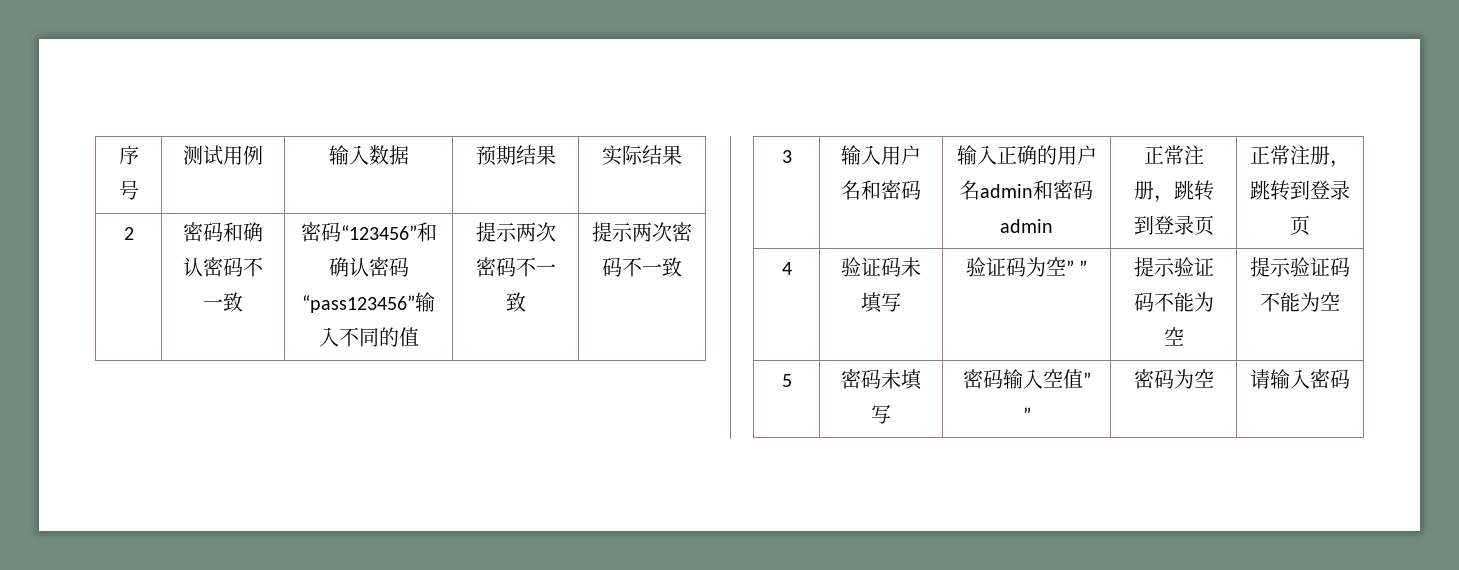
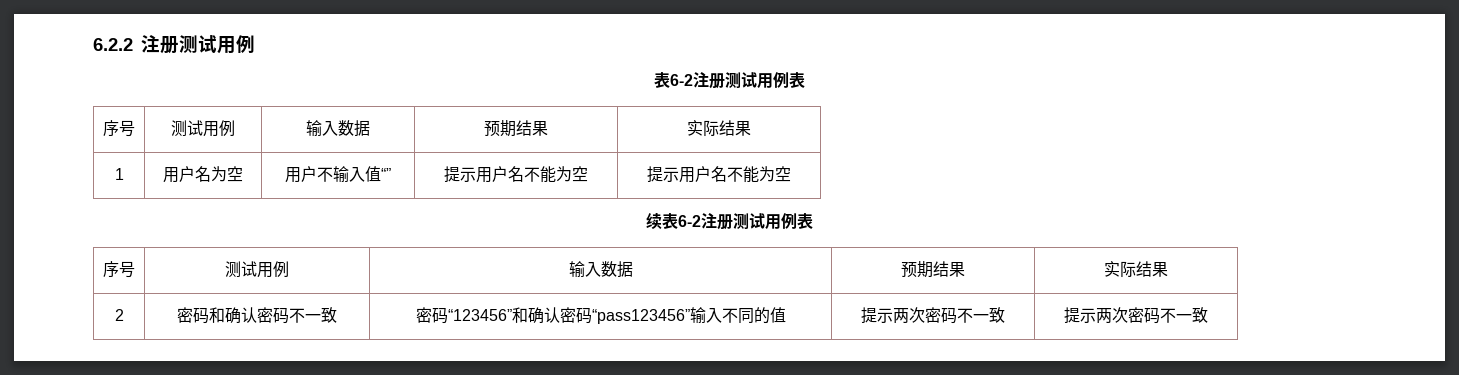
(118, 155) none -> [93,35,255,54] [654,72,805,89] [103,120,135,137] [171,120,235,137] [306,120,370,137] [484,120,548,137] [687,120,752,137] [114,168,124,180] [163,166,243,183] [285,166,391,183] [444,166,588,183] [647,166,792,183] [646,213,813,230] 6.2.2注册测试用例 // 表6-2注册测试用例表 // 序号 | 测试用例 | 输入数据 | 预期结果 | 实际结果 // 1 | 用户名为空 | 用户不输入值“” | 提示用户名不能为空 | 提示用户名不能为空 // 续表6-2注册测试用例表 //
[781,150,792,163] [841,145,921,165] [841,180,921,200] [956,145,1097,165] [960,180,1093,200] [1000,219,1053,233] [1143,145,1204,165] [1133,180,1214,203] [1133,215,1214,235] [1250,145,1350,168] [1250,180,1350,201] [1290,215,1310,235] [781,262,792,275] [841,257,921,277] [861,292,901,313] [965,257,1088,277] [1133,257,1214,277] [1133,292,1214,312] [1163,327,1184,346] [1250,257,1350,277] [1260,292,1340,312] [781,374,792,387] [841,369,923,390] [871,405,891,424] [962,369,1091,389] [1022,407,1031,422] [1133,369,1214,389] [1250,369,1350,389] // 3 | 输入用户名和密码 | 输入正确的用户名admin和密码admin | 正常注册，跳转到登录页 | 正常注册，跳转到登录页 // 4 | 验证码未填写 | 验证码为空” ” | 提示验证码不能为空 | 提示验证码不能为空 // 5 | 密码未填写 | 密码输入空值” ” | 密码为空 | 请输入密码 -> (1208, 315) none

